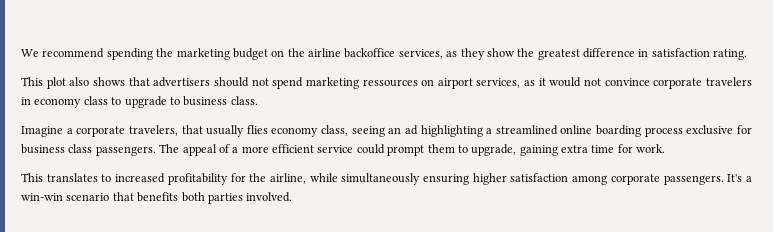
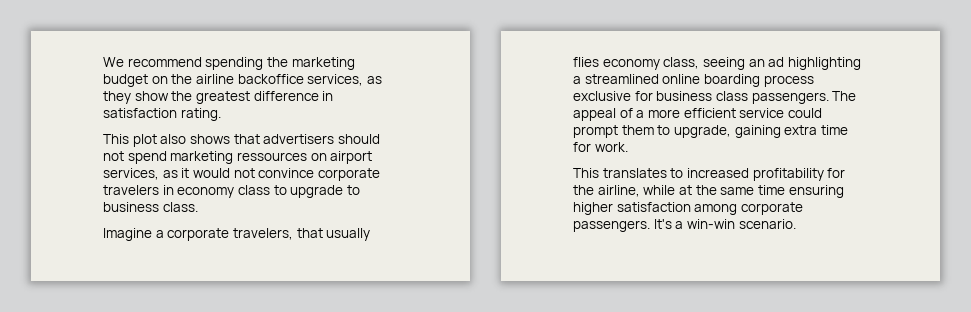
[341,173,421,185] simultaneously -> [678,185,785,195] at the same time
[66,192,293,204] scenario that benefits both parties involved. -> [738,219,796,229] scenario.

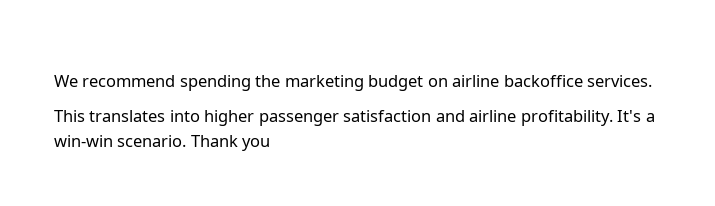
[171,74,193,84] the -> (448, 82) none
[307,74,382,86] [103,91,334,104] [103,108,221,121] [103,134,380,147] [103,151,373,164] [103,168,380,181] [103,185,360,198] [103,202,198,212] [103,228,371,241] [573,57,861,70] [573,74,814,87] [573,91,857,104] [573,108,822,121] [573,125,848,138] [573,142,628,152] [573,168,846,181] [573,185,844,198] [573,202,803,215] [573,220,650,232] services, as they show the greatest difference in satisfaction rating. // This plot also shows that advertisers should not spend marketing ressources on airport services, as it would not convince corporate travelers in economy class to upgrade to business class. // Imagine a corporate travelers, that usually flies economy class, seeing an ad highlighting a streamlined online boarding process exclusive for business class passengers. The appeal of a more efficient service could prompt them to upgrade, gaining extra time for work. // This translates to increased profitability for the airline, while at the same time ensuring higher satisfaction among corporate passengers. -> [587,75,653,87] [54,110,613,126] services. // This translates into higher passenger satisfaction and airline profitability.
(796, 224) none -> [190,135,271,151] Thank you

